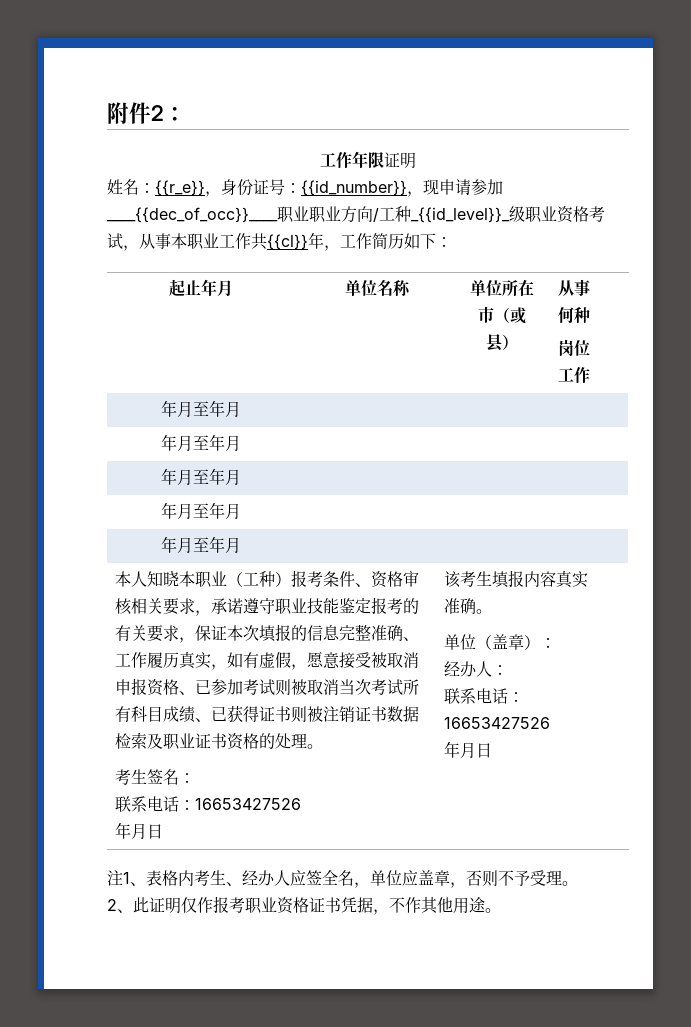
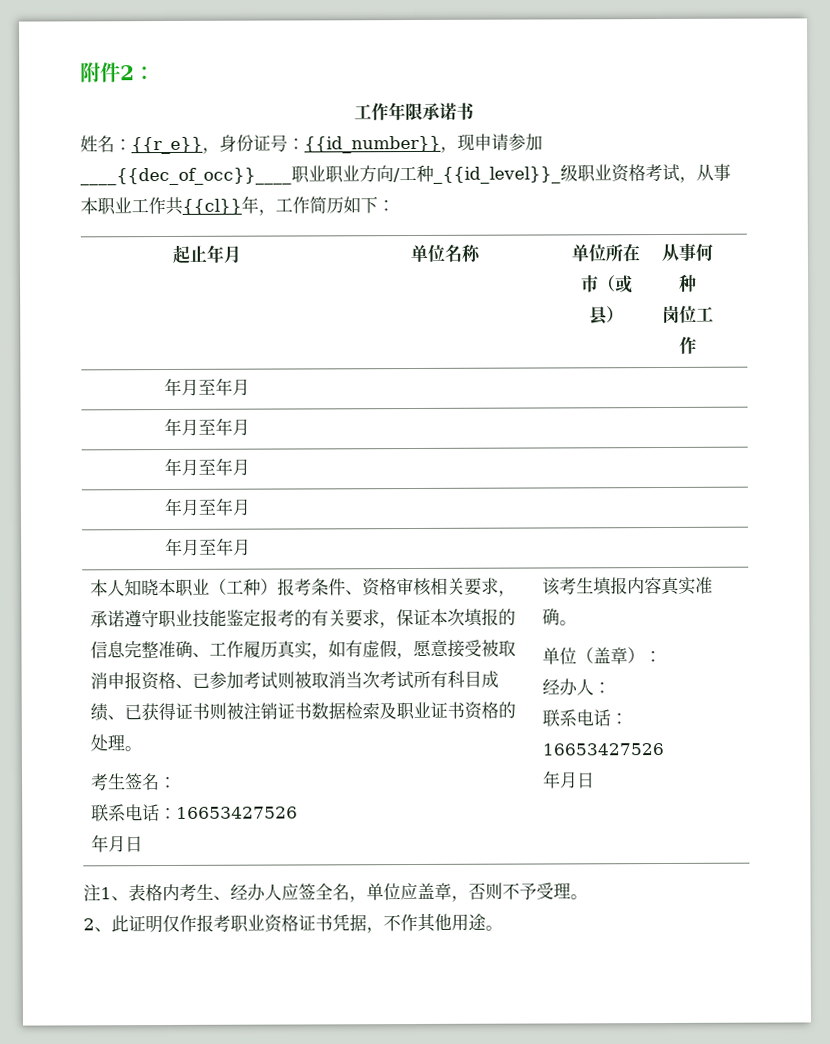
[384,152,416,169] 证明 -> [421,102,475,120] 承诺书

